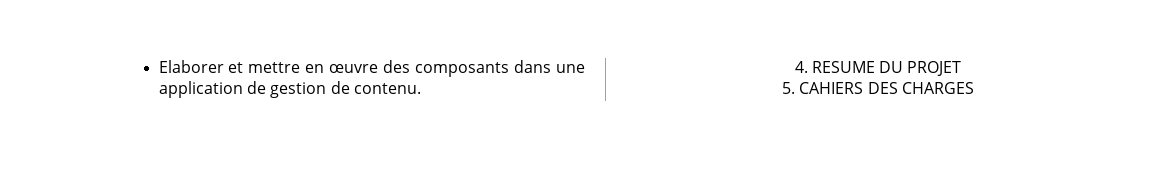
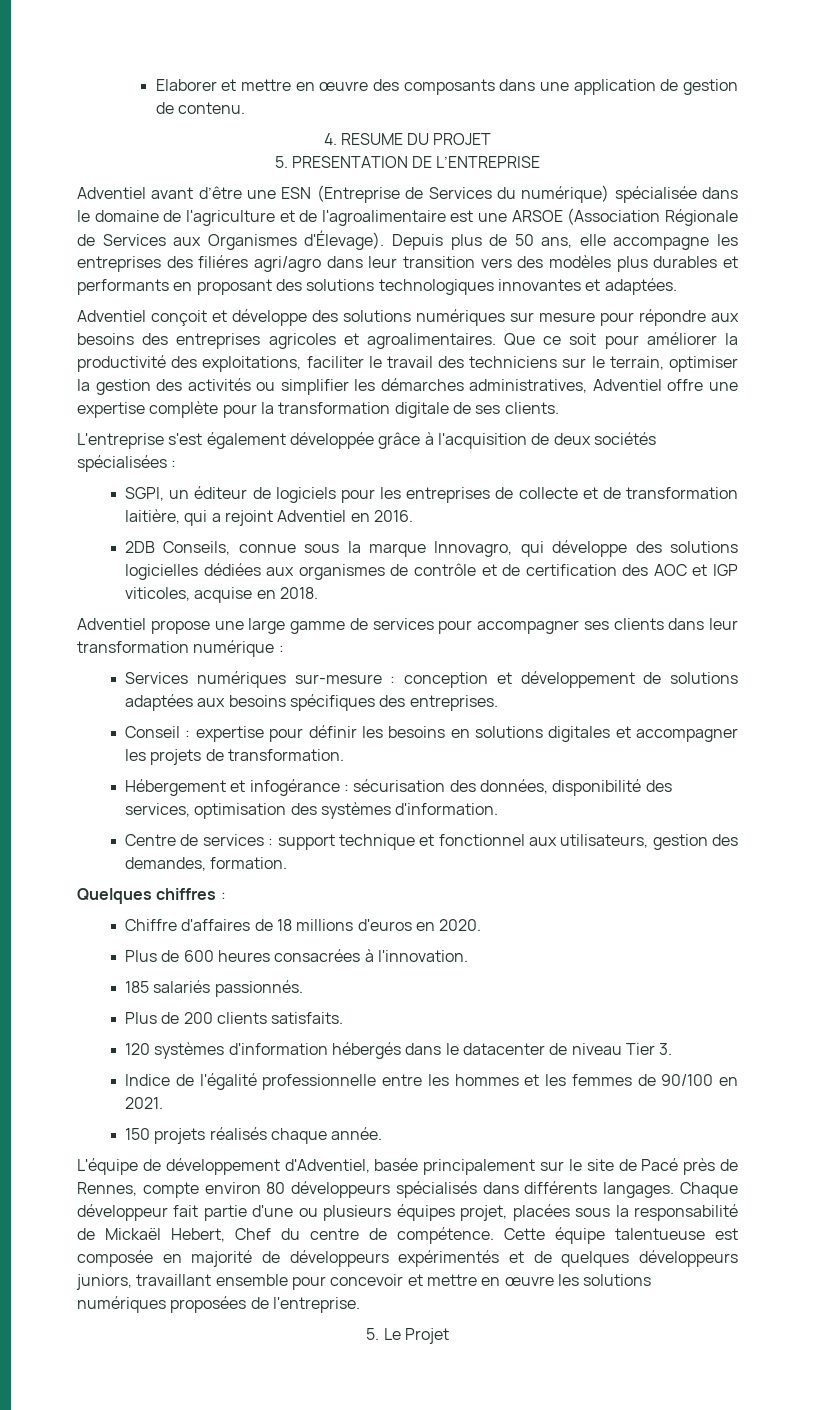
[799,82,974,94] CAHIERS DES CHARGES -> [291,156,541,168] [77,185,739,203] [77,208,738,226] [77,230,738,250] [77,255,739,272] [77,278,677,295] [77,309,739,326] [77,332,738,349] [77,355,738,372] [77,378,738,395] [77,401,559,418] [77,432,656,449] [77,455,177,472] [125,486,739,503] [125,509,414,526] [125,540,738,557] [125,563,738,580] [125,587,319,603] [77,618,738,634] [77,640,284,657] [125,671,739,688] [125,694,498,711] [125,725,738,742] [125,749,345,765] [125,779,672,796] [125,802,499,819] [125,834,738,850] [125,857,288,871] [77,888,226,904] [125,919,482,931] [125,949,469,962] [125,980,303,997] [125,1012,344,1024] [125,1042,673,1059] [125,1073,738,1090] [125,1097,164,1109] [125,1127,383,1144] [77,1158,738,1175] [77,1181,738,1198] [77,1204,738,1221] [77,1227,738,1244] [77,1250,738,1267] [76,1274,652,1290] [77,1296,360,1313] [366,1328,449,1344] PRESENTATION DE L’ENTREPRISE // Adventiel avant d’être une ESN (Entreprise de Services du numérique) spécialisée dans le domaine de l'agriculture et de l'agroalimentaire est une ARSOE (Association Régionale de Services aux Organismes d'Élevage). Depuis plus de 50 ans, elle accompagne les entreprises des filiéres agri/agro dans leur transition vers des modèles plus durables et performants en proposant des solutions technologiques innovantes et adaptées. // Adventiel conçoit et développe des solutions numériques sur mesure pour répondre aux besoins des entreprises agricoles et agroalimentaires. Que ce soit pour améliorer la productivité des exploitations, faciliter le travail des techniciens sur le terrain, optimiser la gestion des activités ou simplifier les démarches administratives, Adventiel offre une expertise complète pour la transformation digitale de ses clients. // L'entreprise s'est également développée grâce à l'acquisition de deux sociétés spécialisées : // SGPI, un éditeur de logiciels pour les entreprises de collecte et de transformation laitière, qui a rejoint Adventiel en 2016. // 2DB Conseils, connue sous la marque Innovagro, qui développe des solutions logicielles dédiées aux organismes de contrôle et de certification des AOC et IGP viticoles, acquise en 2018. // Adventiel propose une large gamme de services pour accompagner ses clients dans leur transformation numérique : // Services numériques sur-mesure : conception et développement de solutions adaptées aux besoins spécifiques des entreprises. // Conseil : expertise pour définir les besoins en solutions digitales et accompagner les projets de transformation. // Hébergement et infogérance : sécurisation des données, disponibilité des services, optimisation des systèmes d'information. // Centre de services : support technique et fonctionnel aux utilisateurs, gestion des demandes, formation. // Quelques chiffres : // Chiffre d'affaires de 18 millions d'euros en 2020. // Plus de 600 heures consacrées à l'innovation. // 185 salariés passionnés. // Plus de 200 clients satisfaits. // 120 systèmes d'information hébergés dans le datacenter de niveau Tier 3. // Indice de l'égalité professionnelle entre les hommes et les femmes de 90/100 en 2021. // 150 projets réalisés chaque année. // L'équipe de développement d'Adventiel, basée principalement sur le site de Pacé près de Rennes, compte environ 80 développeurs spécialisés dans différents langages. Chaque développeur fait partie d'une ou plusieurs équipes projet, placées sous la responsabilité de Mickaël Hebert, Chef du centre de compétence. Cette équipe talentueuse est composée en majorité de développeurs expérimentés et de quelques développeurs juniors, travaillant ensemble pour concevoir et mettre en œuvre les solutions numériques proposées de l'entreprise. // 5. Le Projet

